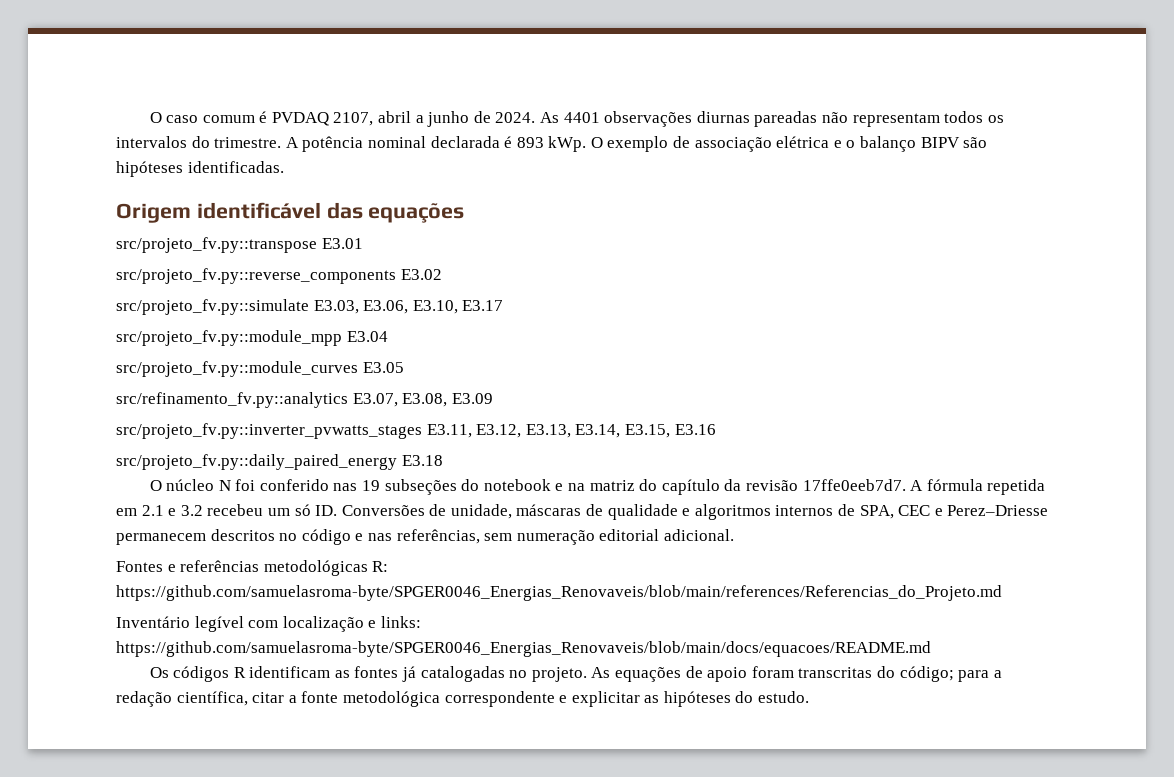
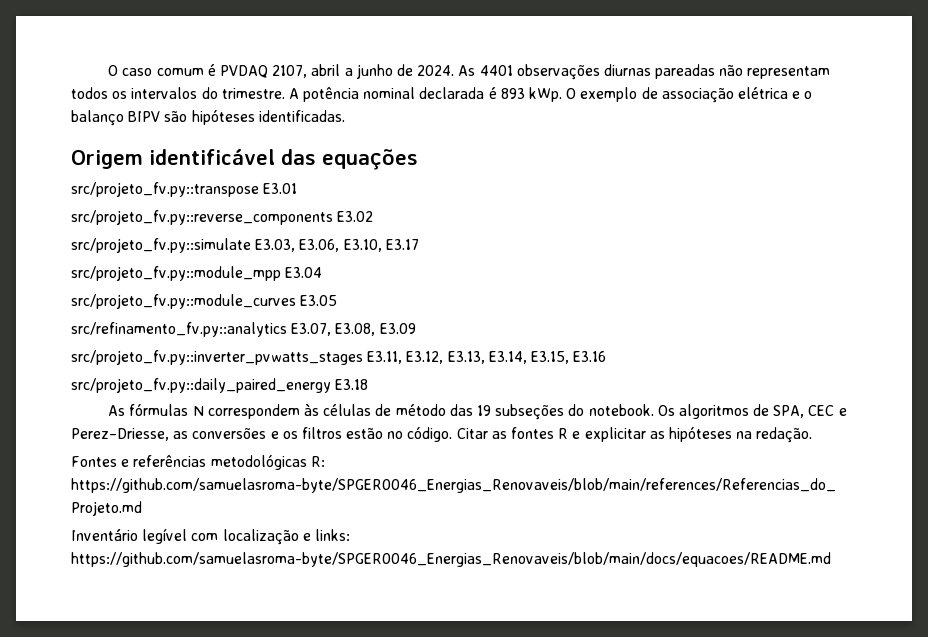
[149,479,1046,495] [116,504,1049,520] [116,529,734,545] O núcleo N foi conferido nas 19 subseções do notebook e na matriz do capítulo da revisão 17ffe0eeb7d7. A fórmula repetida em 2.1 e 3.2 recebeu um só ID. Conversões de unidade, máscaras de qualidade e algoritmos internos de SPA, CEC e Perez–Driesse permanecem descritos no código e nas referências, sem numeração editorial adicional. -> [108,403,847,420] [71,426,813,443] As fórmulas N correspondem às células de método das 19 subseções do notebook. Os algoritmos de SPA, CEC e Perez–Driesse, as conversões e os filtros estão no código. Citar as fontes R e explicitar as hipóteses na redação.
[149,666,1002,682] [116,691,810,707] // Os códigos R identificam as fontes já catalogadas no projeto. As equações de apoio foram transcritas do código; para a redação científica, citar a fonte metodológica correspondente e explicitar as hipóteses do estudo. -> (831, 559) none

